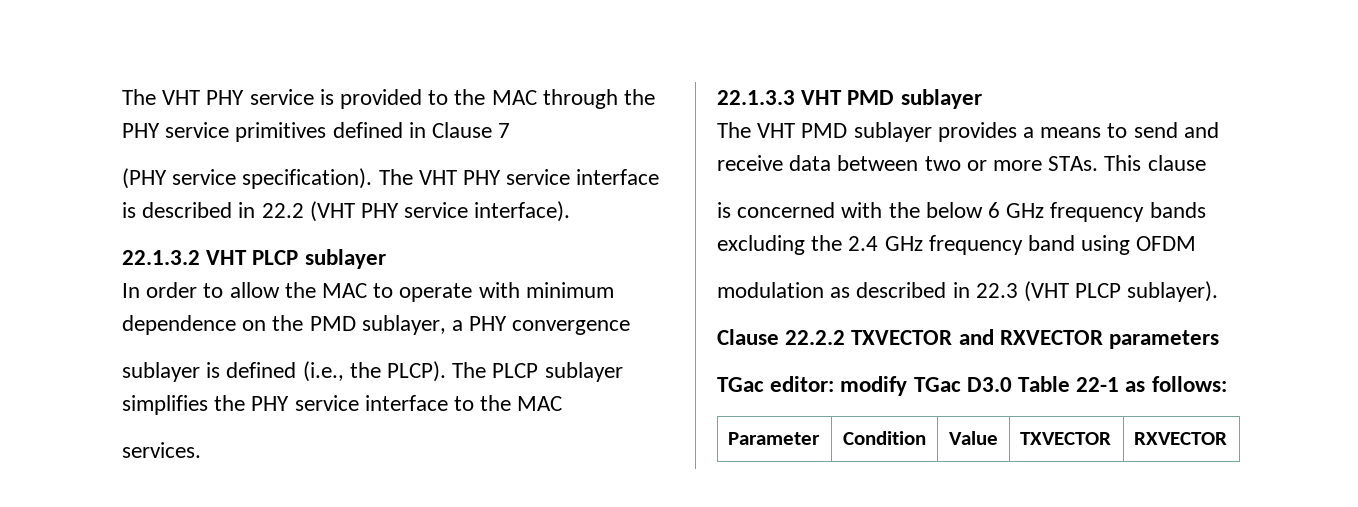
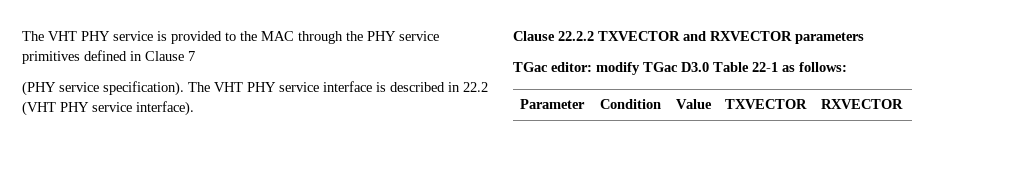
[122,249,386,269] [122,282,614,302] [122,315,631,335] [122,361,623,382] [122,395,563,415] [122,442,201,458] [717,89,982,109] [717,122,1219,142] [717,155,1206,171] [717,202,1206,222] [717,235,1197,255] [717,281,1219,302] // 22.1.3.2 VHT PLCP sublayer // In order to allow the MAC to operate with minimum dependence on the PMD sublayer, a PHY convergence // sublayer is defined (i.e., the PLCP). The PLCP sublayer simplifies the PHY service interface to the MAC // services. // 22.1.3.3 VHT PMD sublayer // The VHT PMD sublayer provides a means to send and receive data between two or more STAs. This clause // is concerned with the below 6 GHz frequency bands excluding the 2.4 GHz frequency band using OFDM // modulation as described in 22.3 (VHT PLCP sublayer). -> (194, 108) none

